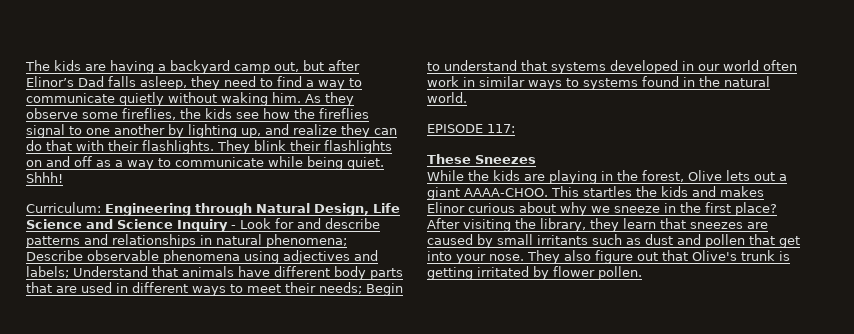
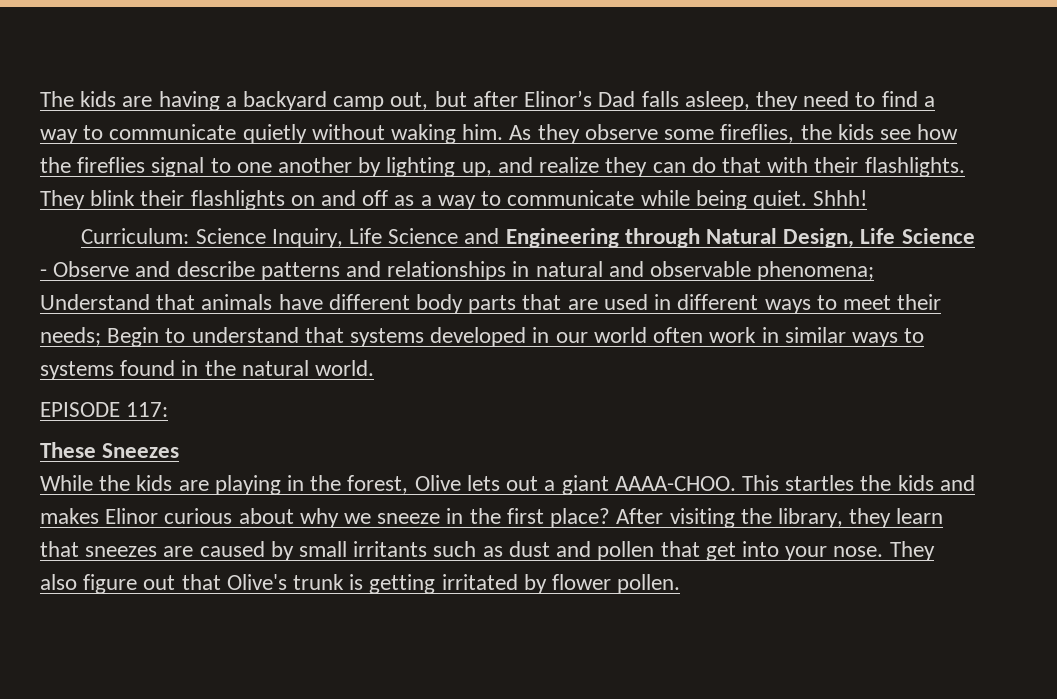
(101, 207) none -> [195,228,500,248] Science Inquiry, Life Science and
[86,218,294,232] and Science Inquiry - Look for -> [40,261,130,277] - Observe
[266,234,347,248] [26,250,378,264] [26,266,69,278] phenomena; Describe observable phenomena using adjectives and labels; -> [608,261,875,281] and observable phenomena;

